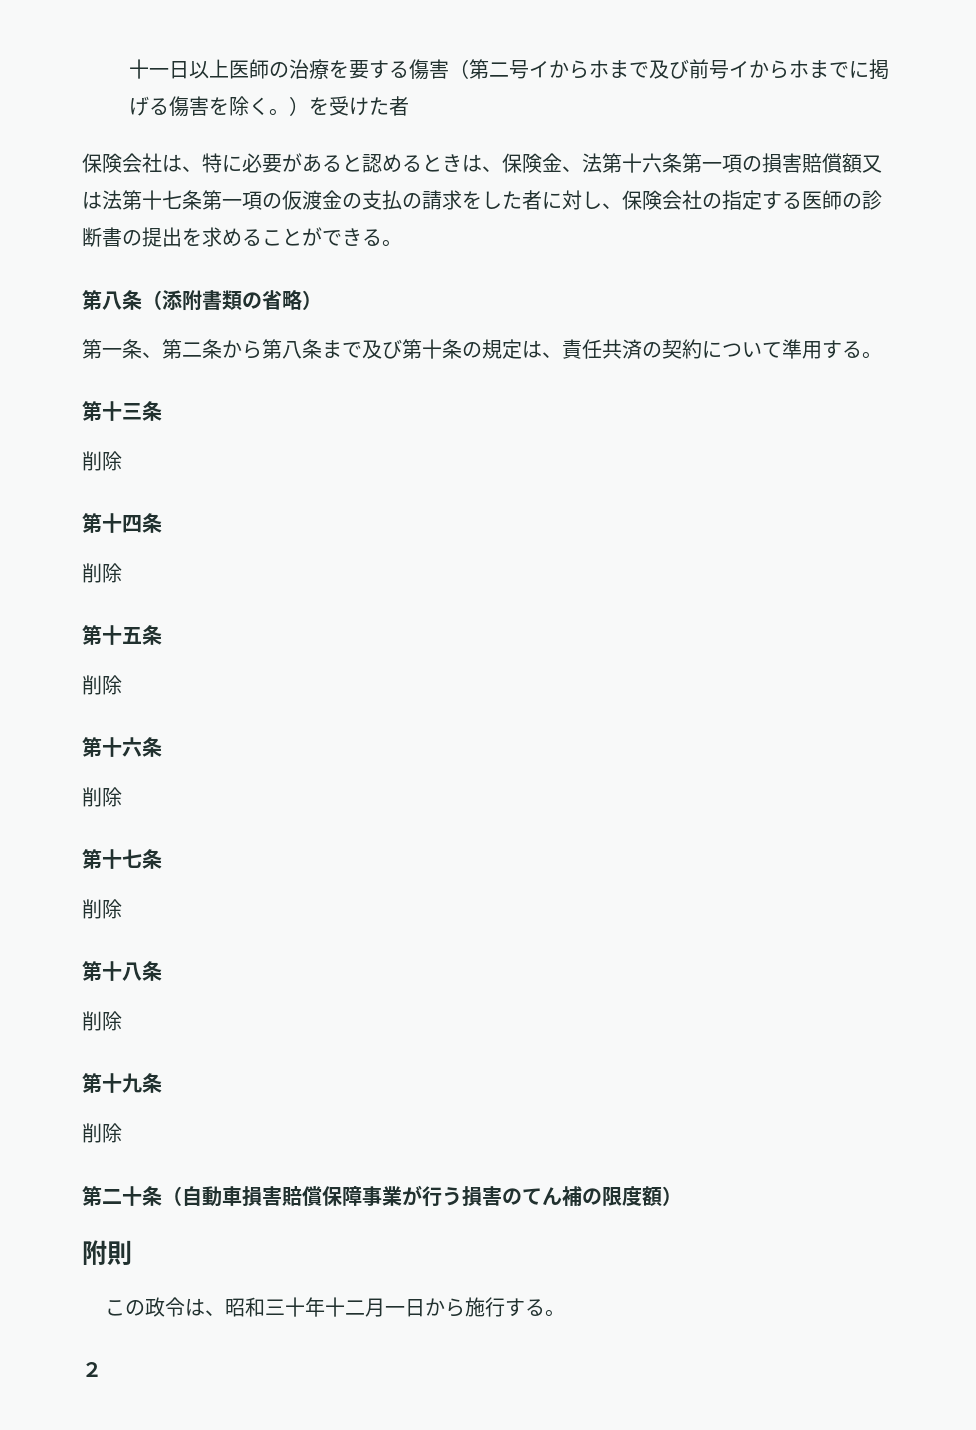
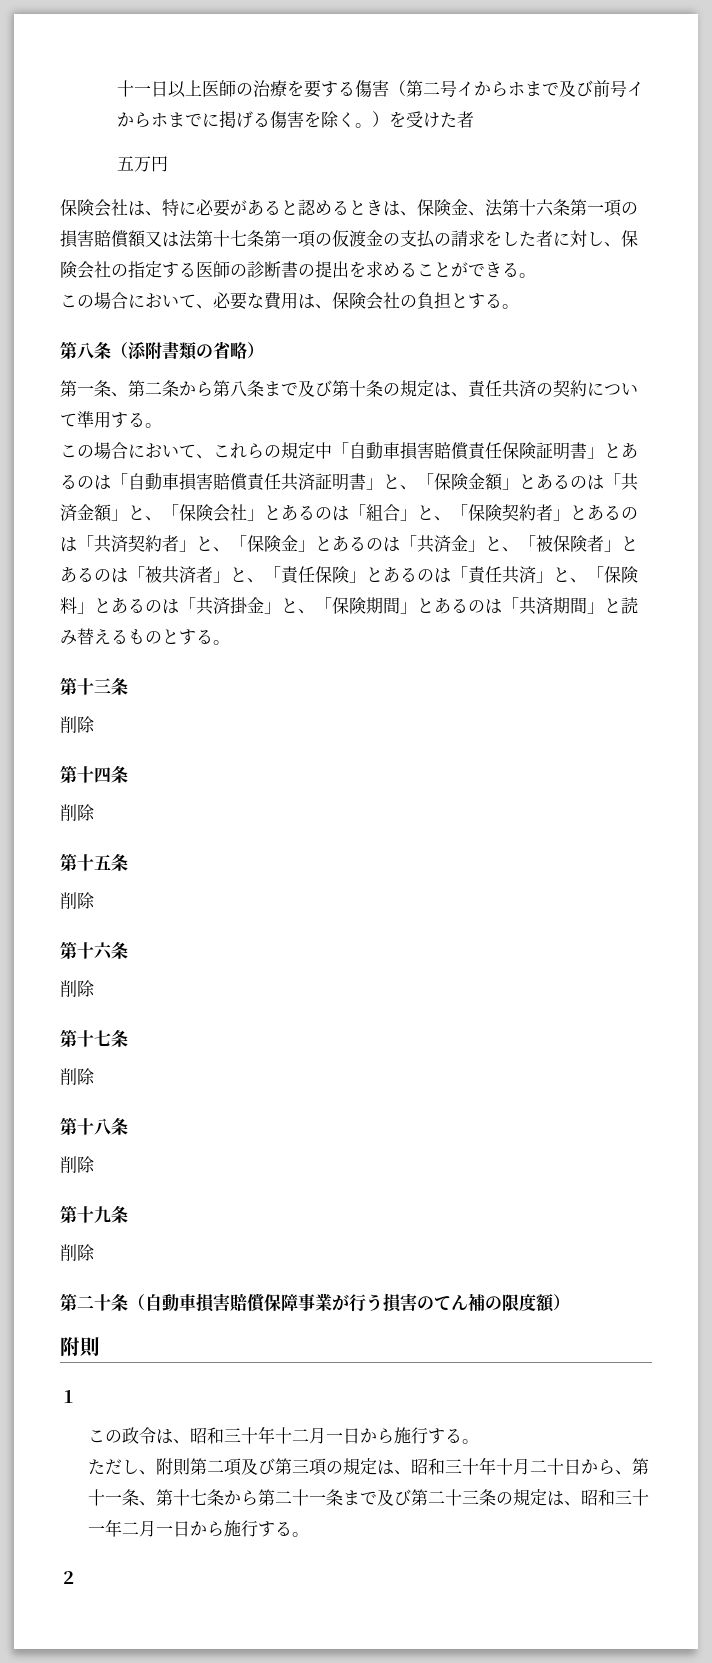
(409, 106) none -> [116,156,168,172] // 五万円
(402, 243) none -> [60,292,519,310] // この場合において、必要な費用は、保険会社の負担とする。
(882, 355) none -> [60,442,638,460] [60,473,638,491] [60,504,638,522] [60,535,638,553] [60,566,638,584] [60,597,638,615] [60,628,230,645] // この場合において、これらの規定中「自動車損害賠償責任保険証明書」とあるのは「自動車損害賠償責任共済証明書」と、「保険金額」とあるのは「共済金額」と、「保険会社」とあるのは「組合」と、「保険契約者」とあるのは「共済契約者」と、「保険金」とあるのは「共済金」と、「被保険者」とあるのは「被共済者」と、「責任保険」とあるのは「責任共済」と、「保険料」とあるのは「共済掛金」と、「保険期間」とあるのは「共済期間」と読み替えるものとする。
(132, 1253) none -> [60,1390,77,1403] // １
(566, 1313) none -> [88,1457,650,1476] [88,1489,650,1506] [88,1519,310,1537] // ただし、附則第二項及び第三項の規定は、昭和三十年十月二十日から、第十一条、第十七条から第二十一条まで及び第二十三条の規定は、昭和三十一年二月一日から施行する。

